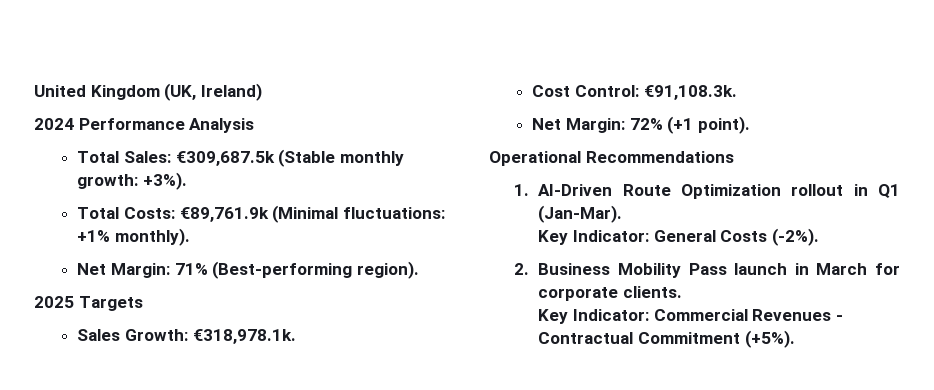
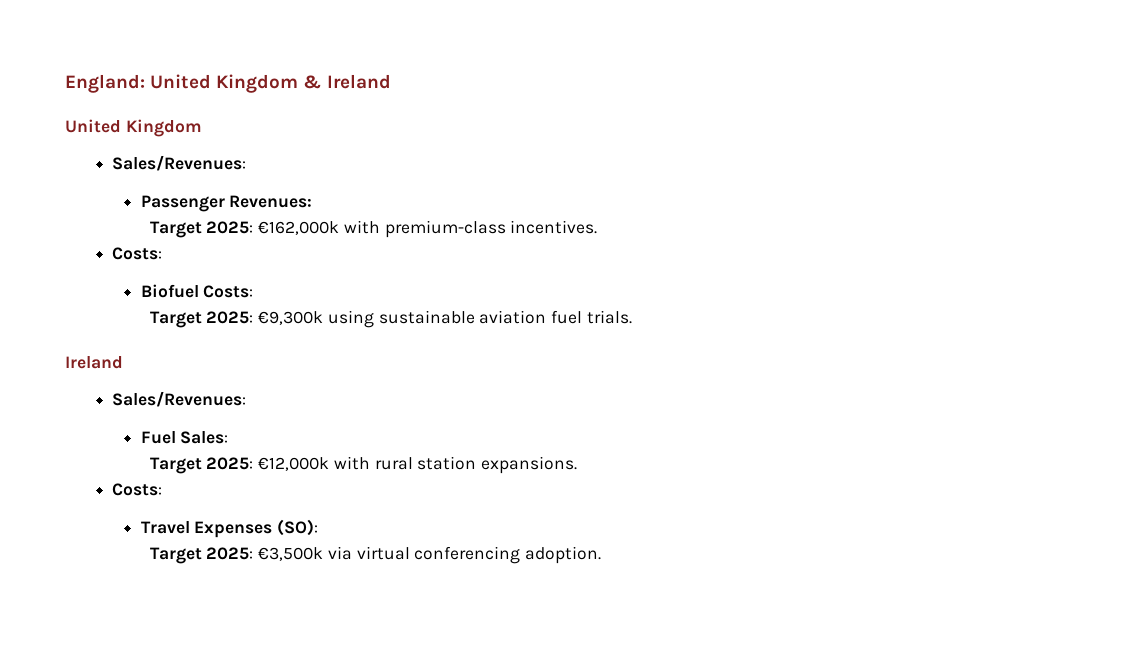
[34,83,262,101] [34,118,255,133] [77,149,404,167] [77,172,187,190] [77,205,445,223] [77,228,190,246] [77,261,419,279] [34,296,143,311] [77,329,296,344] [532,85,737,100] [532,116,750,134] [489,151,734,166] [513,184,900,199] [538,205,623,223] [538,228,819,246] [513,263,900,278] [538,286,682,301] [538,309,843,324] [538,330,795,348] United Kingdom (UK, Ireland) // 2024 Performance Analysis // Total Sales: €309,687.5k (Stable monthly growth: +3%). // Total Costs: €89,761.9k (Minimal fluctuations: +1% monthly). // Net Margin: 71% (Best-performing region). // 2025 Targets // Sales Growth: €318,978.1k. // Cost Control: €91,108.3k. // Net Margin: 72% (+1 point). // Operational Recommendations // 1. AI-Driven Route Optimization rollout in Q1 (Jan-Mar). // Key Indicator: General Costs (-2%). // 2. Business Mobility Pass launch in March for corporate clients. // Key Indicator: Commercial Revenues - Contractual Commitment (+5%). -> [65,74,391,93] [65,119,202,137] [112,155,247,171] [140,195,313,212] [149,220,598,238] [112,247,163,260] [140,284,254,298] [149,310,632,328] [65,356,123,369] [112,391,247,407] [140,431,229,444] [149,456,578,474] [112,483,163,496] [140,519,319,538] [149,546,602,564] England: United Kingdom & Ireland // United Kingdom // Sales/Revenues: // Passenger Revenues: // Target 2025: €162,000k with premium-class incentives. // Costs: // Biofuel Costs: // Target 2025: €9,300k using sustainable aviation fuel trials. // Ireland // Sales/Revenues: // Fuel Sales: // Target 2025: €12,000k with rural station expansions. // Costs: // Travel Expenses (SO): // Target 2025: €3,500k via virtual conferencing adoption.

